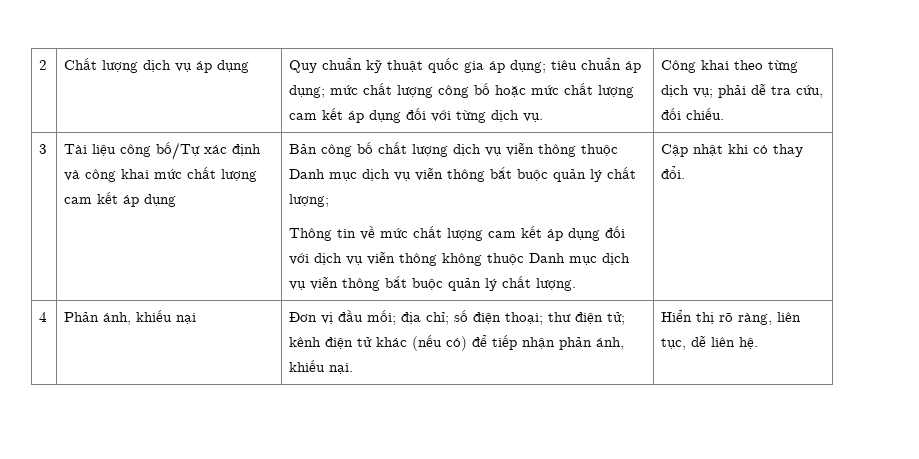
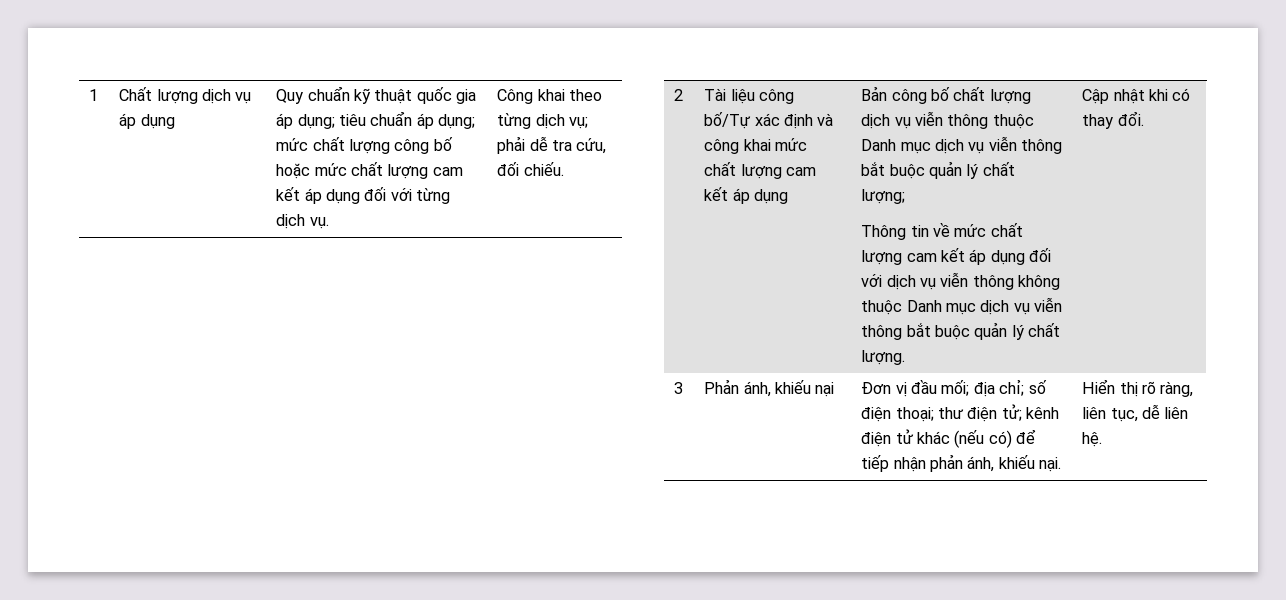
[39,60,48,70] 2 -> [89,89,99,101] 1
[39,144,48,154] 3 -> [674,89,684,101] 2
[39,312,48,322] 4 -> [674,382,684,394] 3

